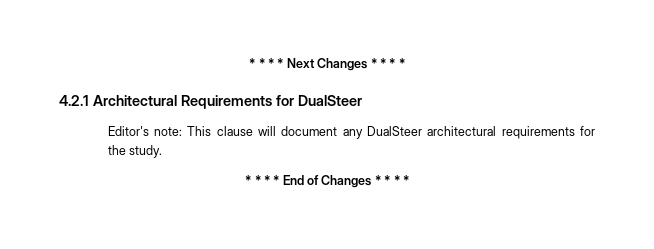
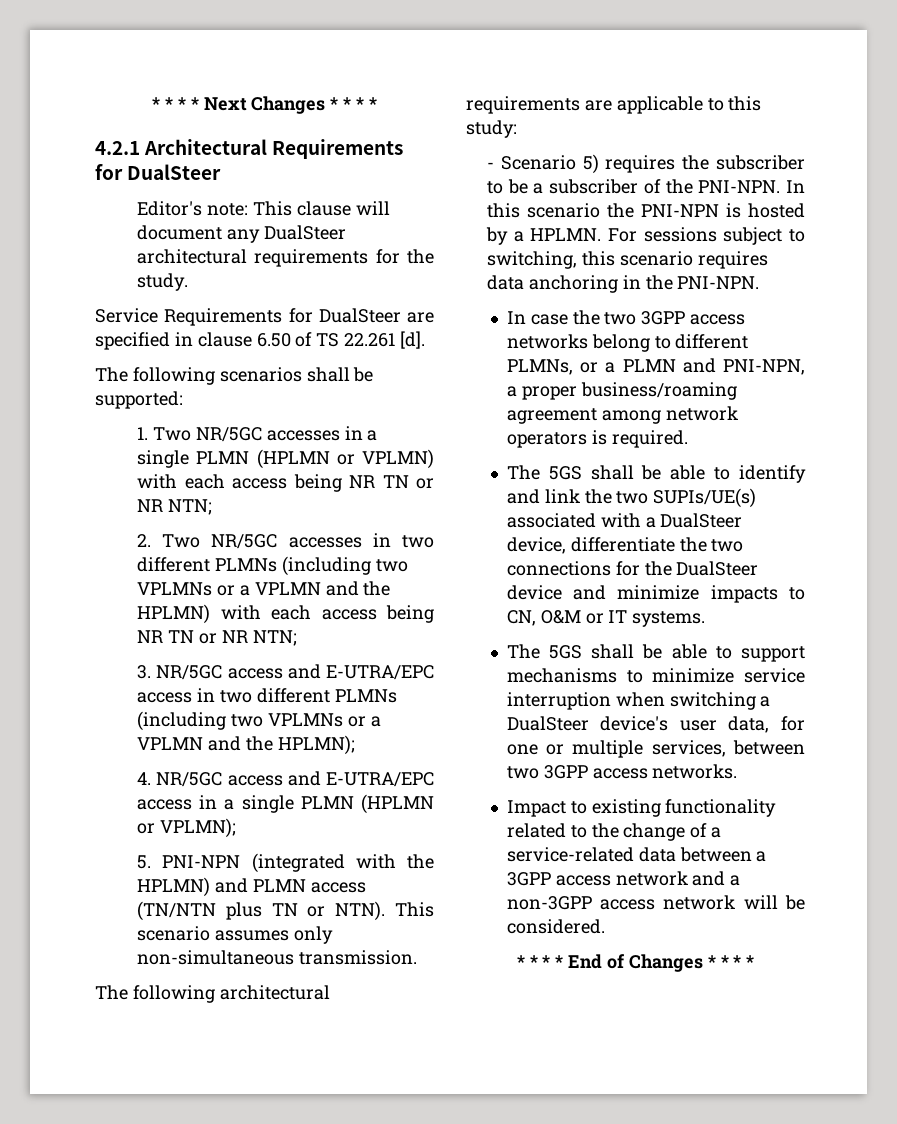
(163, 151) none -> [95,308,434,326] [95,331,426,350] [95,367,374,385] [95,391,183,409] [137,426,378,442] [137,449,434,469] [137,474,435,492] [137,499,212,515] [137,533,434,549] [137,556,408,576] [137,581,391,596] [137,604,434,624] [137,630,297,646] [137,664,434,680] [137,688,397,703] [137,711,381,731] [137,735,355,755] [137,771,434,787] [137,794,434,814] [137,818,236,838] [137,853,434,873] [137,877,366,897] [137,901,434,921] [137,926,333,944] [137,950,417,965] [95,985,330,1003] [466,96,762,114] [466,120,517,138] [487,154,805,174] [487,179,805,194] [487,203,805,218] [486,227,805,245] [487,251,768,269] [487,275,760,293] [506,310,746,325] [506,334,749,352] [506,358,805,375] [506,382,737,400] [506,406,738,424] [506,430,688,448] [506,465,806,483] [506,488,757,508] [506,513,743,528] [506,537,744,554] [506,561,759,576] [506,585,805,603] [506,610,706,627] [506,644,805,662] [506,668,805,683] [506,692,771,710] [506,716,805,733] [506,740,805,758] [506,764,738,779] [506,799,777,817] [506,823,722,841] [506,847,767,862] [506,871,741,886] [506,895,805,910] [506,919,605,934] // Service Requirements for DualSteer are specified in clause 6.50 of TS 22.261 [d]. // The following scenarios shall be supported: // 1. Two NR/5GC accesses in a single PLMN (HPLMN or VPLMN) with each access being NR TN or NR NTN; // 2. Two NR/5GC accesses in two different PLMNs (including two VPLMNs or a VPLMN and the HPLMN) with each access being NR TN or NR NTN; // 3. NR/5GC access and E-UTRA/EPC access in two different PLMNs (including two VPLMNs or a VPLMN and the HPLMN); // 4. NR/5GC access and E-UTRA/EPC access in a single PLMN (HPLMN or VPLMN); // 5. PNI-NPN (integrated with the HPLMN) and PLMN access (TN/NTN plus TN or NTN). This scenario assumes only non-simultaneous transmission. // The following architectural requirements are applicable to this study: // - Scenario 5) requires the subscriber to be a subscriber of the PNI-NPN. In this scenario the PNI-NPN is hosted by a HPLMN. For sessions subject to switching, this scenario requires data anchoring in the PNI-NPN. // In case the two 3GPP access networks belong to different PLMNs, or a PLMN and PNI-NPN, a proper business/roaming agreement among network operators is required. // The 5GS shall be able to identify and link the two SUPIs/UE(s) associated with a DualSteer device, differentiate the two connections for the DualSteer device and minimize impacts to CN, O&M or IT systems. // The 5GS shall be able to support mechanisms to minimize service interruption when switching a DualSteer device's user data, for one or multiple services, between two 3GPP access networks. // Impact to existing functionality related to the change of a service-related data between a 3GPP access network and a non-3GPP access network will be considered.

